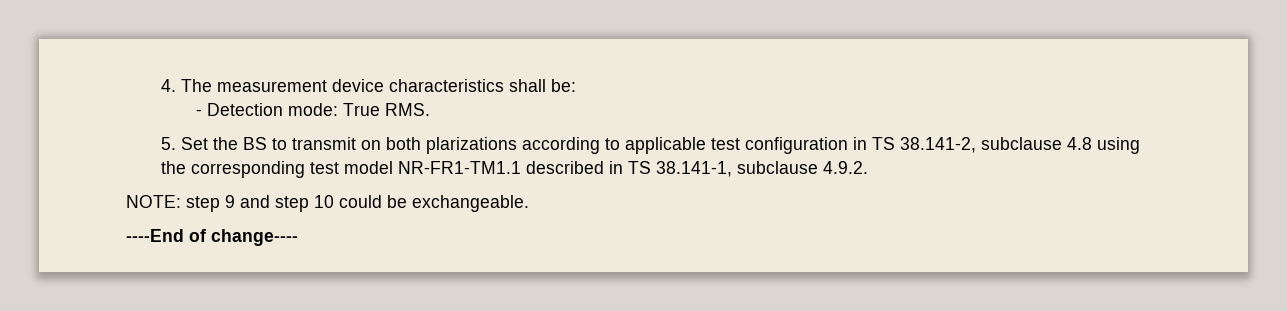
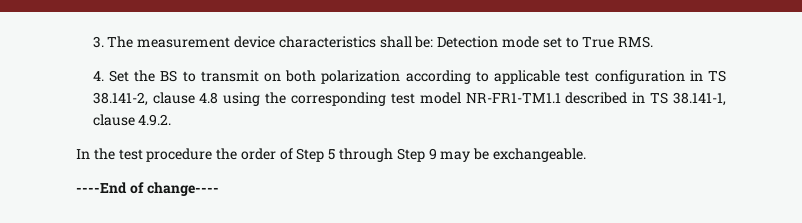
[160,79,176,92] 4. -> [92,36,104,48] 3.
[195,103,338,116] // - Detection mode: -> [437,36,579,48] Detection mode set to
[160,137,176,150] 5. -> [92,71,104,81] 4.
[425,137,517,154] plarizations -> [321,70,401,84] polarization
[980,137,1062,150] subclause -> [152,92,195,104] clause
[736,161,818,174] subclause -> [92,114,135,126] clause
[126,195,382,212] NOTE: step 9 and step 10 could -> [76,148,471,162] In the test procedure the order of Step 5 through Step 9 may

